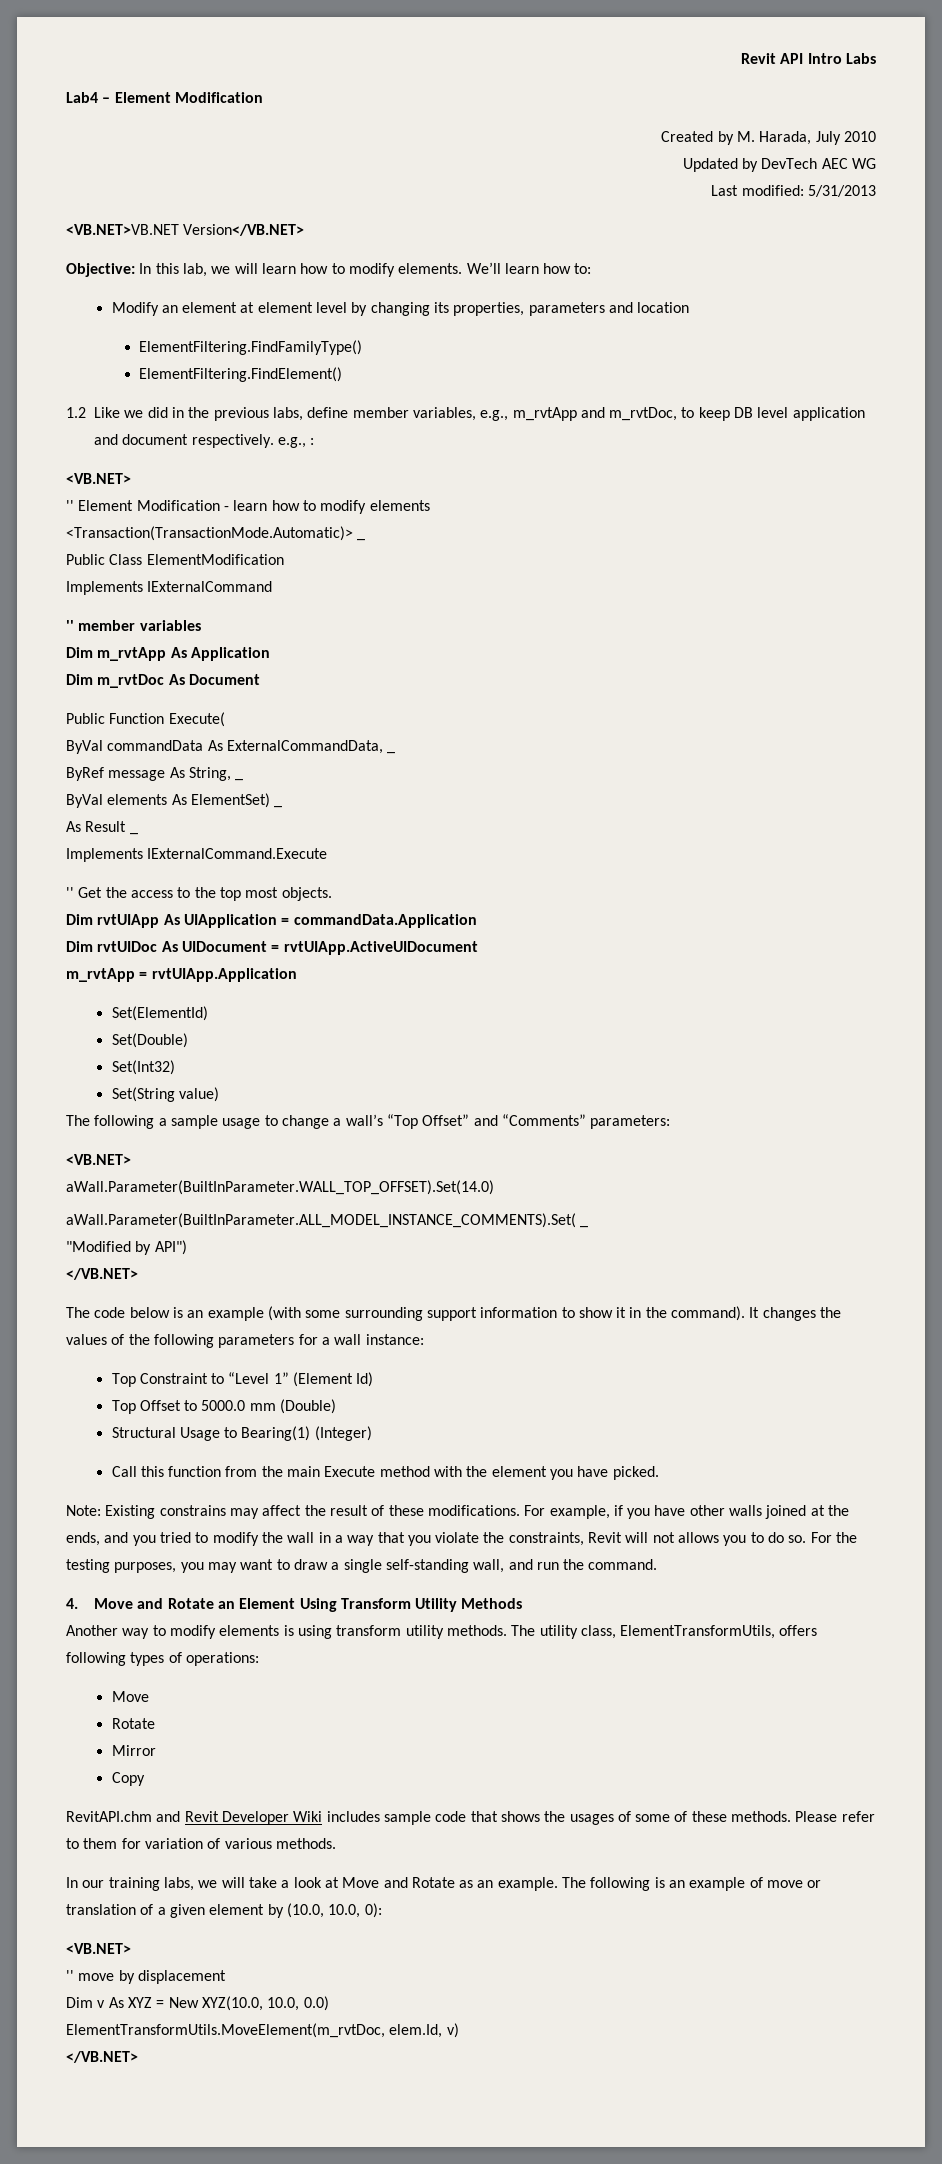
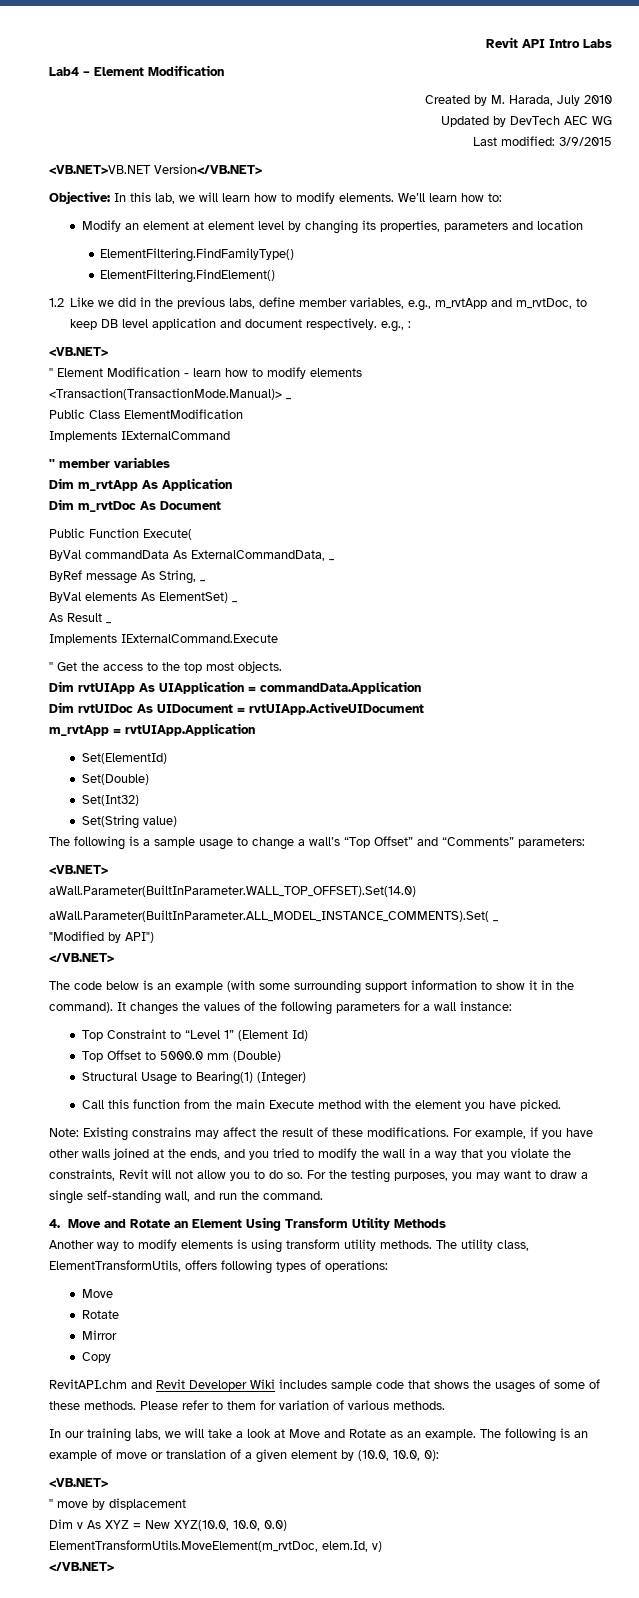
[808,185,877,197] 5/31/2013 -> [559,137,612,146] 3/9/2015
[66,526,353,541] <Transaction(TransactionMode.Automatic)> -> [49,388,282,400] <Transaction(TransactionMode.Manual)>
(155, 1122) none -> [129,836,139,846] is
[678,1532,720,1543] allows -> [197,1170,226,1179] allow

